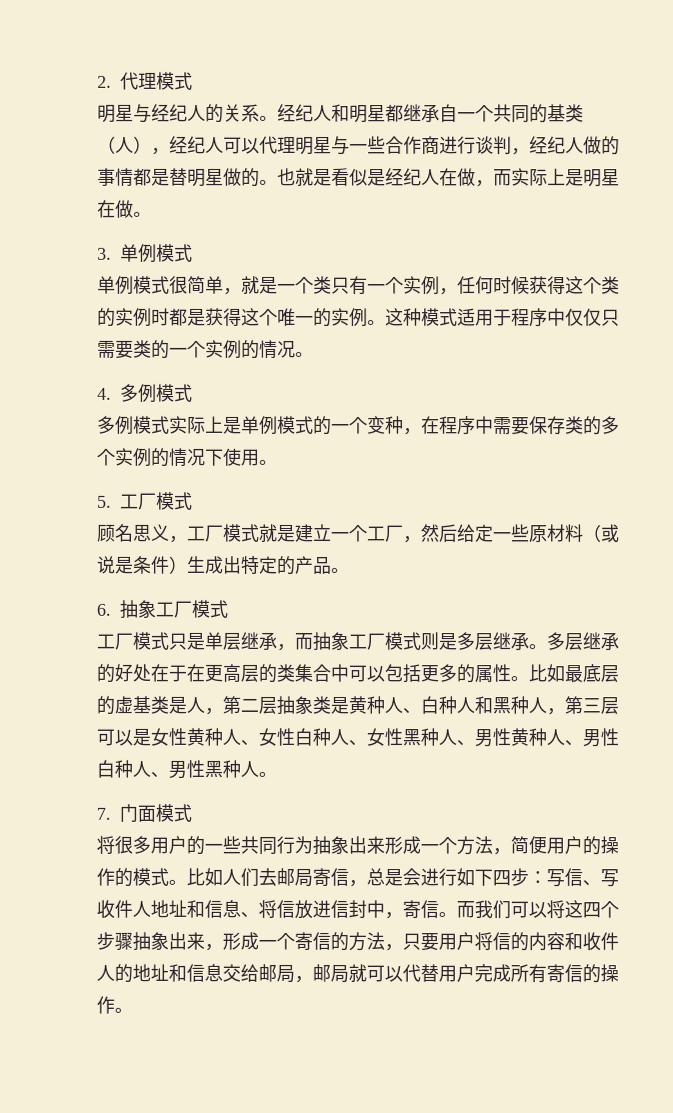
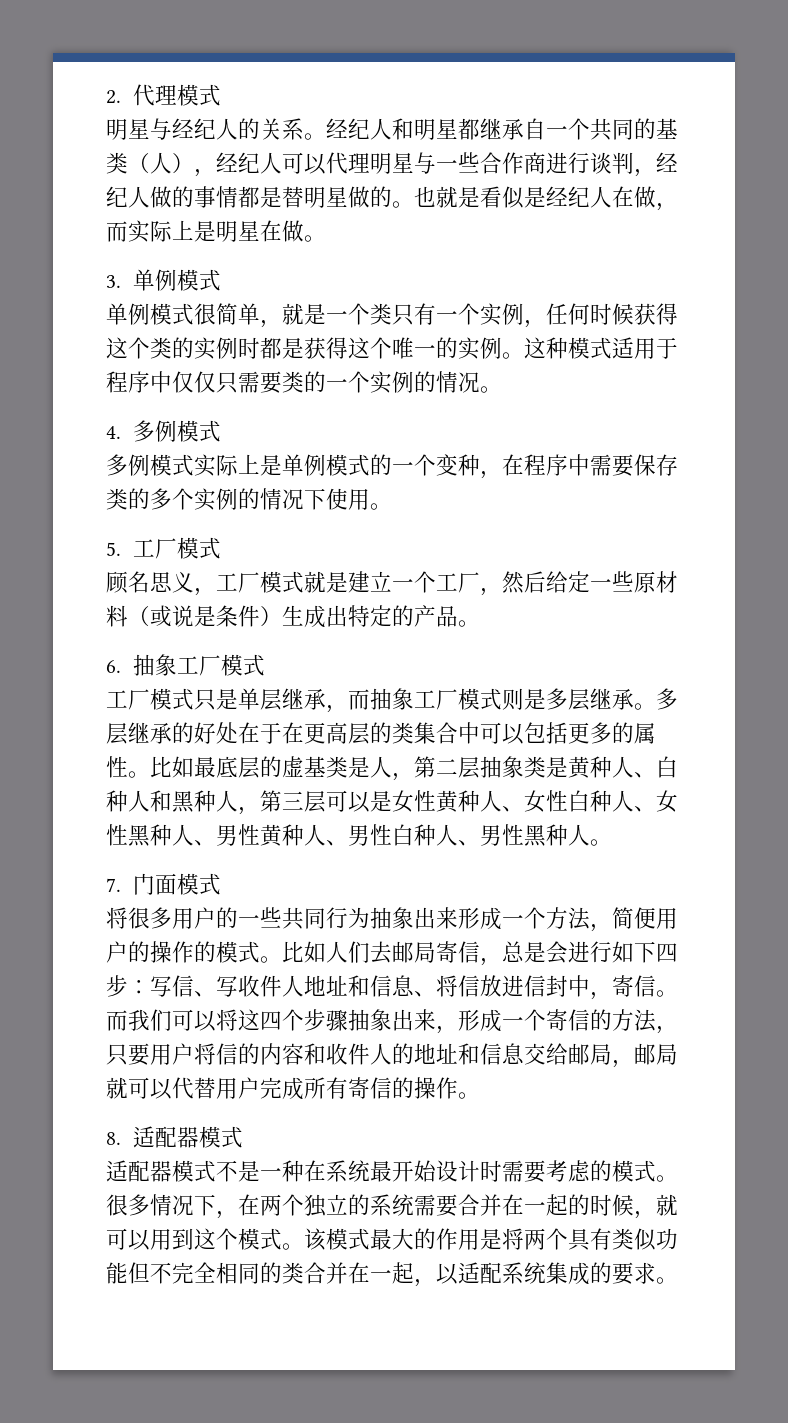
(133, 1010) none -> [106,1126,243,1148] [106,1160,678,1183] [106,1194,678,1219] [106,1228,678,1251] [106,1262,678,1287] // 8.适配器模式 // 适配器模式不是一种在系统最开始设计时需要考虑的模式。很多情况下，在两个独立的系统需要合并在一起的时候，就可以用到这个模式。该模式最大的作用是将两个具有类似功能但不完全相同的类合并在一起，以适配系统集成的要求。

